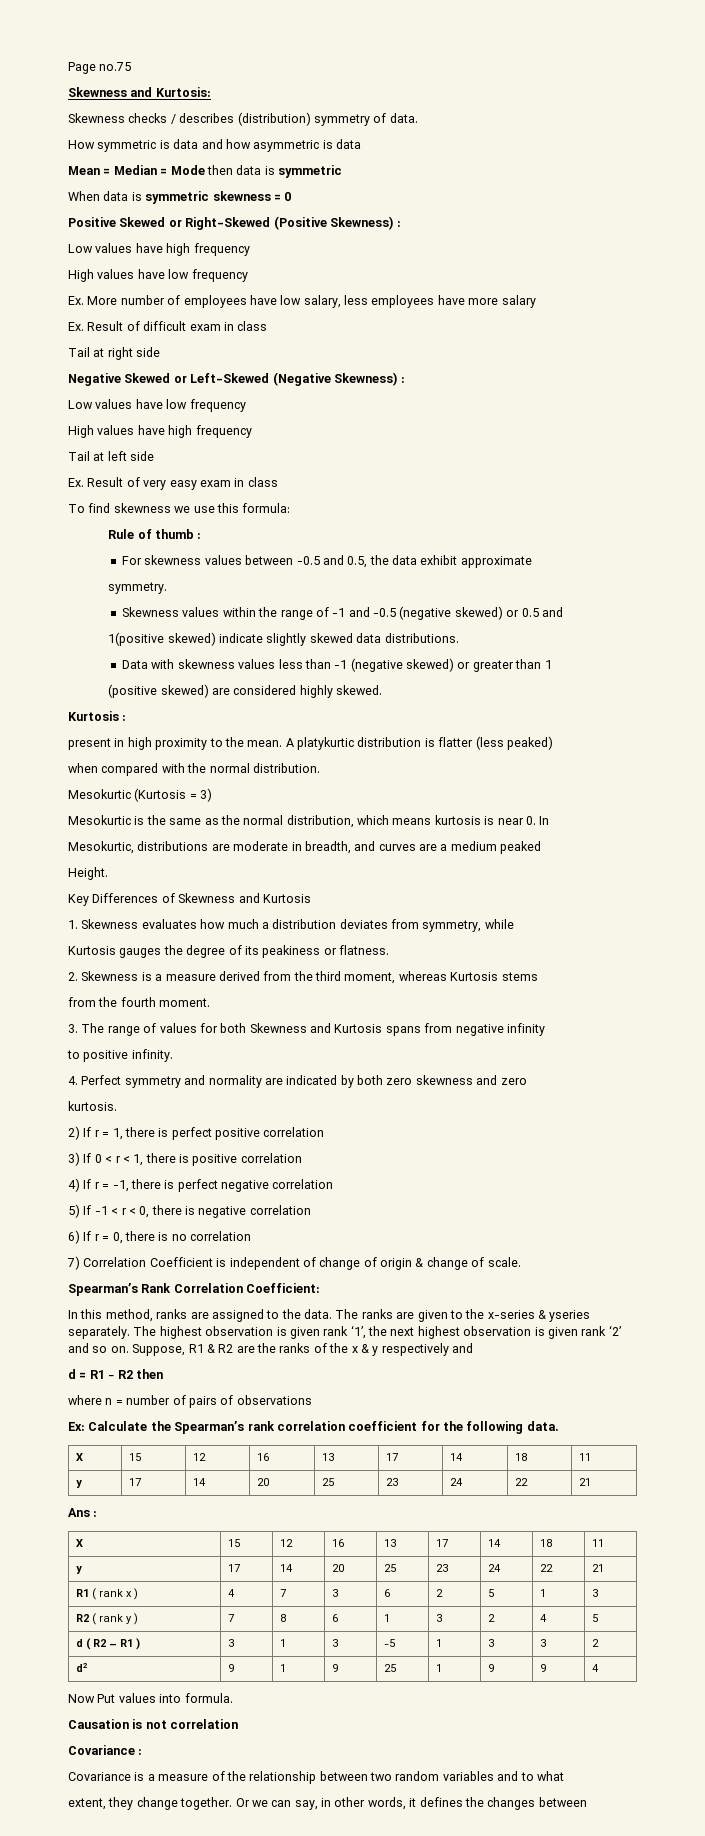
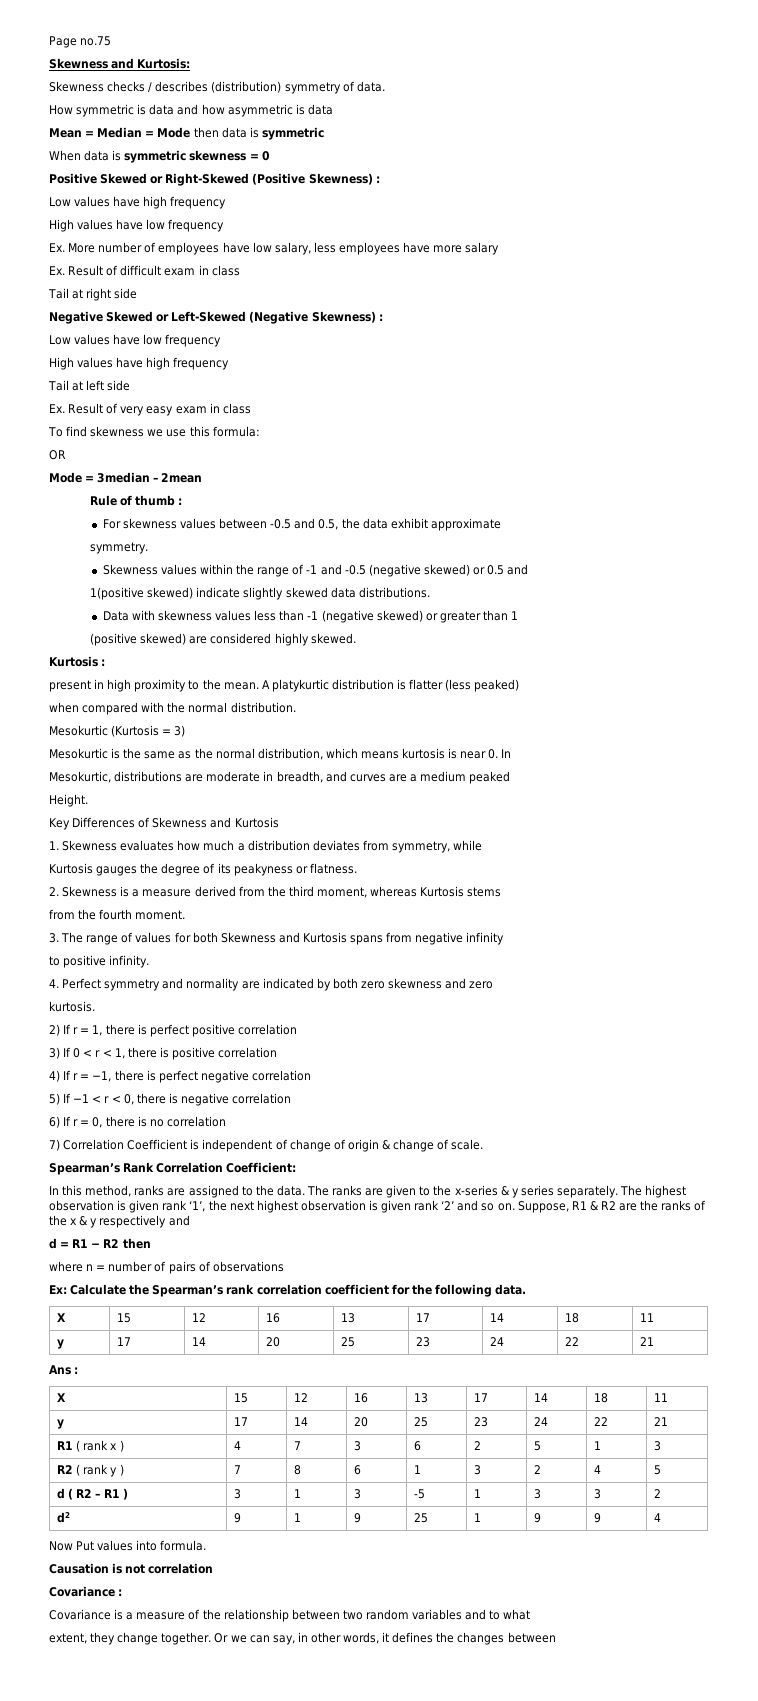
(291, 508) none -> [49,450,66,460] [49,472,203,483] // OR // Mode = 3median – 2mean
[262,945,321,958] peakiness -> [233,863,293,876] peakyness
[549,1310,591,1322] yseries -> [511,1185,554,1198] y series

